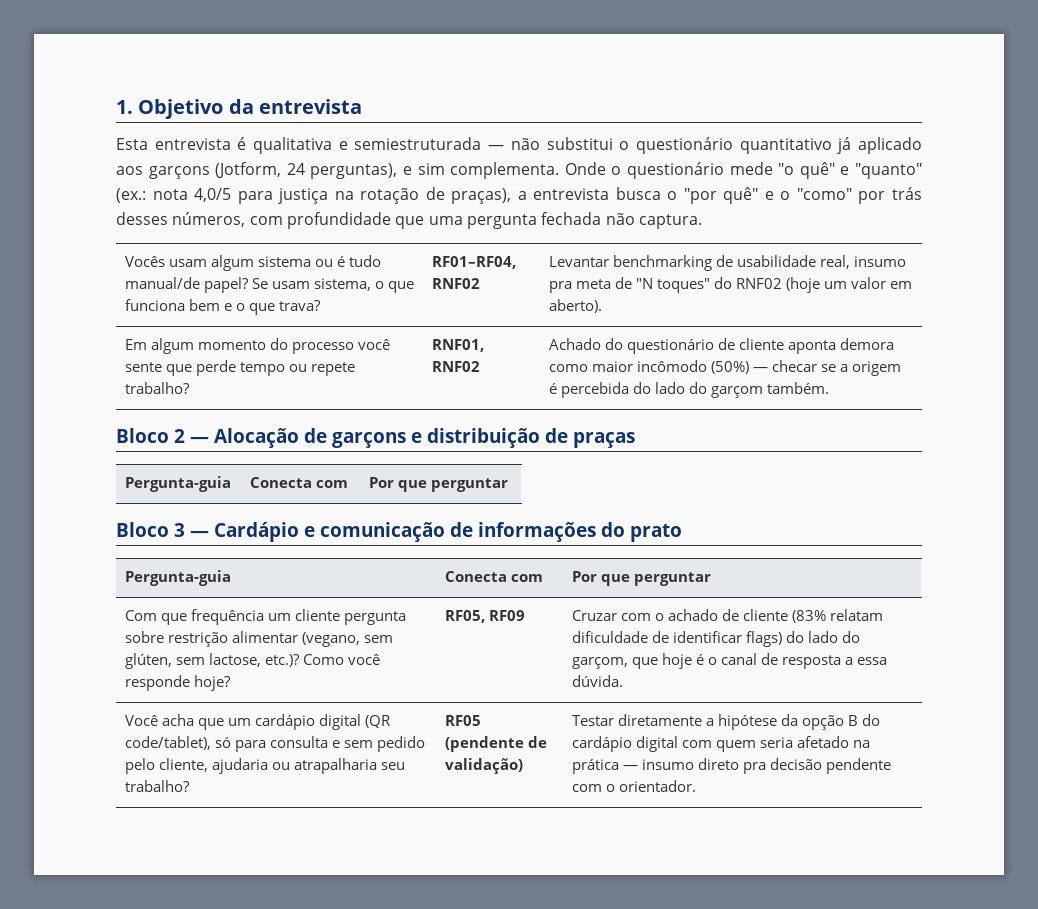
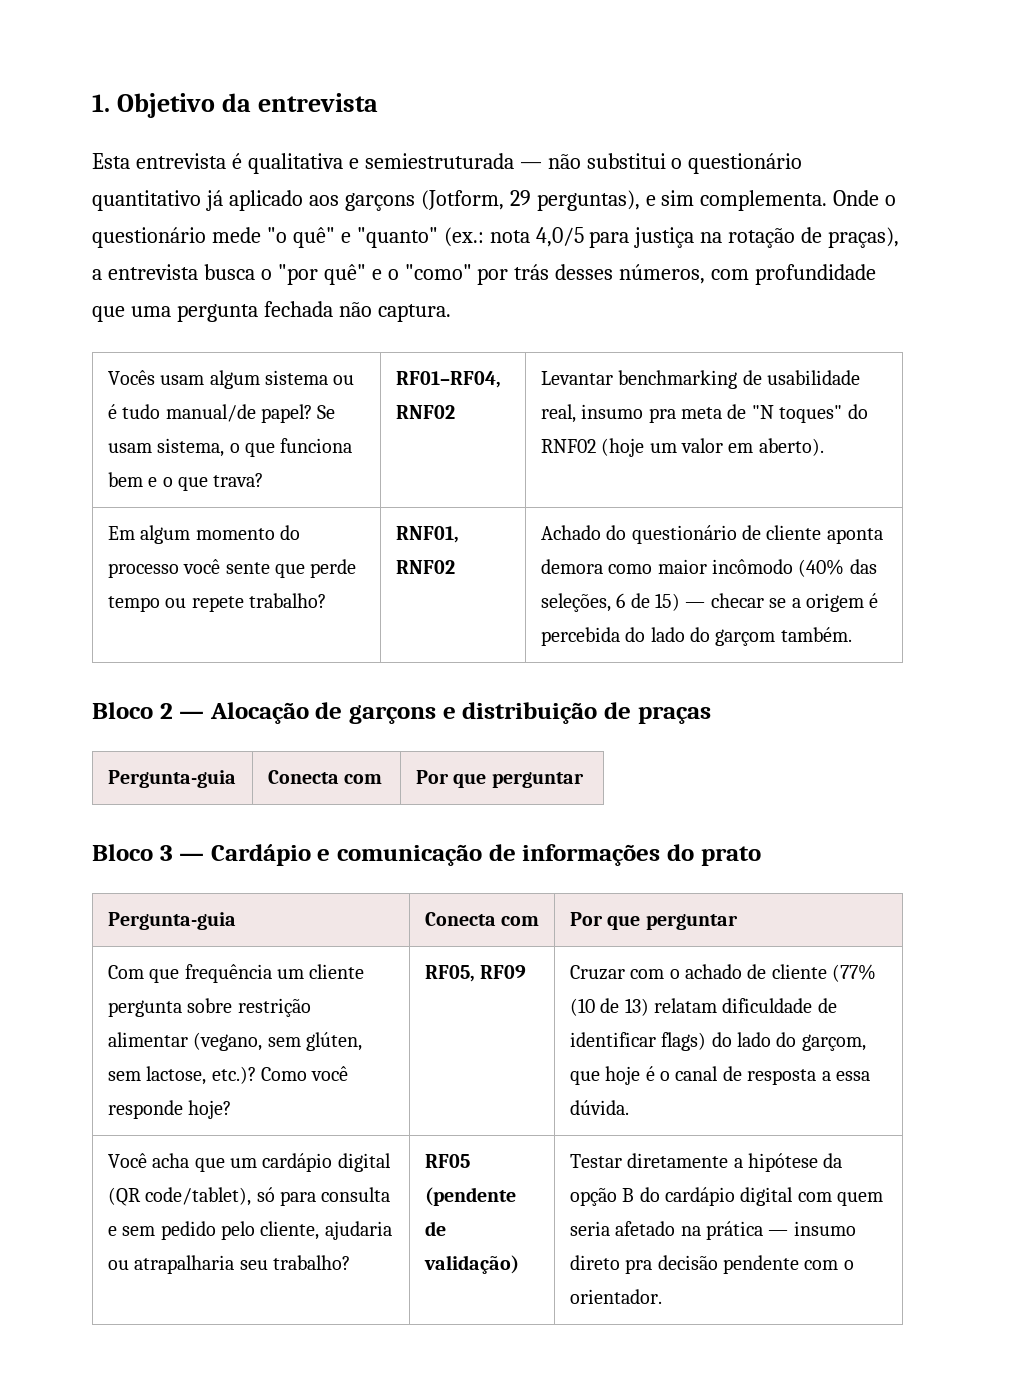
[286,163,305,175] 24 -> [509,190,531,206] 29
[711,361,750,374] (50%) -> [798,559,877,577] [540,593,680,612] (40% das seleções, 6 de 15)
[792,610,827,623] (83% -> [832,964,877,982] [569,998,649,1016] (77% (10 de 13)

